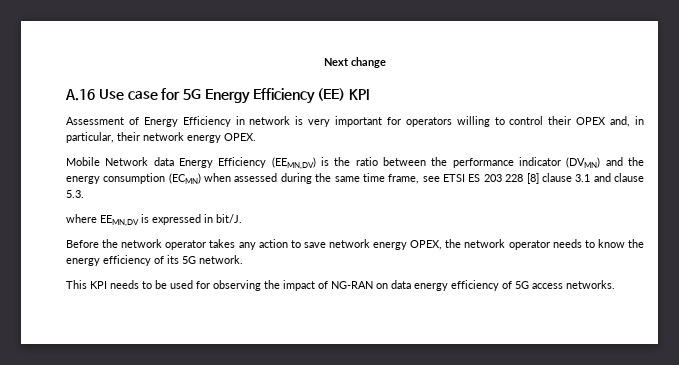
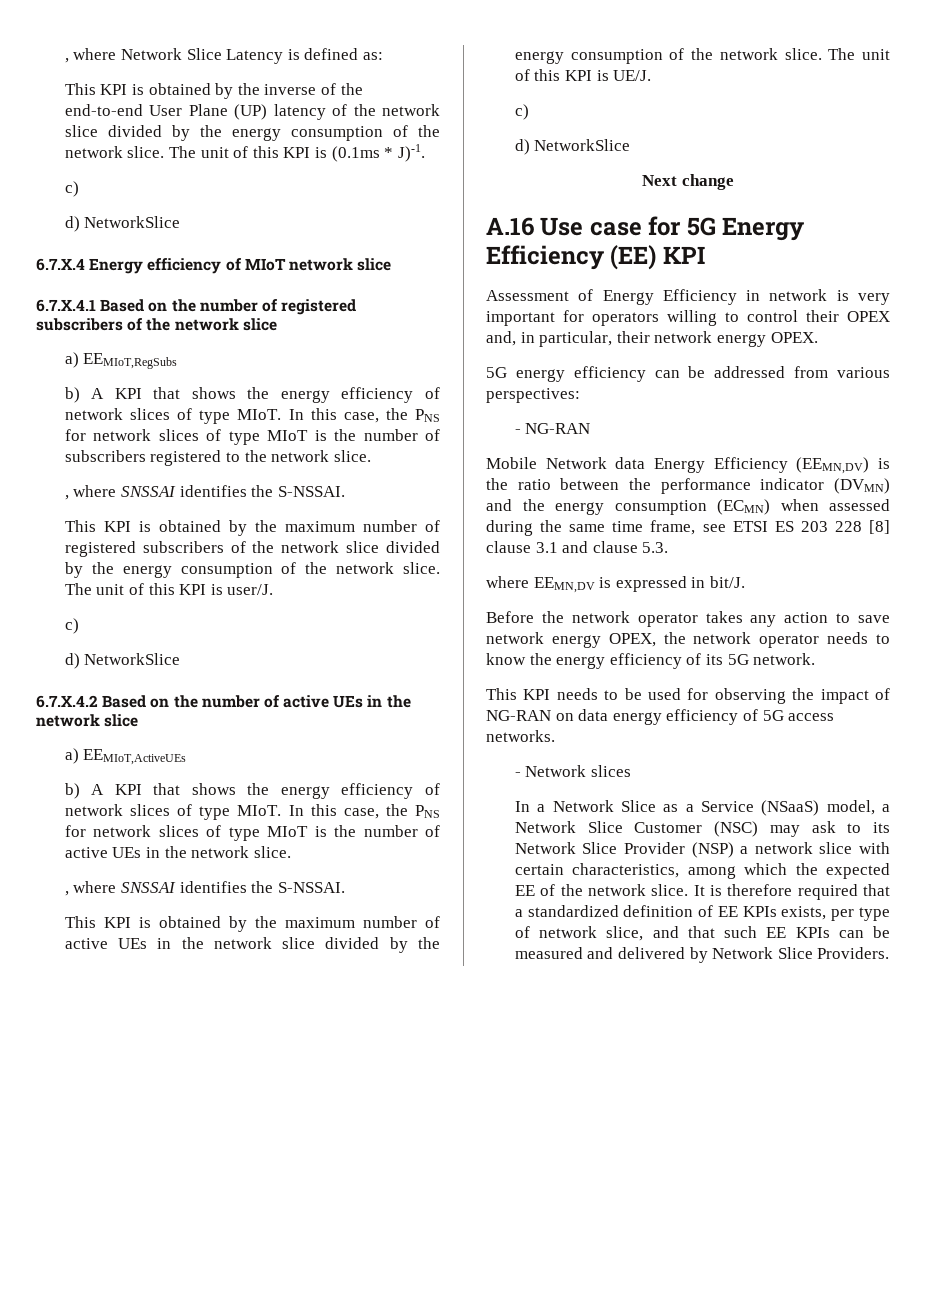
(324, 62) none -> [64,48,384,64] [64,83,363,99] [64,104,441,120] [64,125,440,141] [64,144,425,162] [64,181,79,197] [64,216,181,232] [36,258,392,274] [36,299,357,315] [36,318,277,331] [64,352,178,369] [64,387,440,403] [64,408,440,424] [64,429,440,445] [64,450,371,466] [64,485,345,500] [64,520,440,536] [64,541,441,557] [64,562,440,578] [64,583,274,595] [64,618,79,634] [64,653,181,669] [36,695,411,708] [36,714,139,727] [64,748,187,765] [64,783,440,799] [64,804,440,820] [64,825,440,841] [64,846,291,858] [64,881,345,896] [64,916,440,932] [64,937,441,953] [514,48,890,64] [514,69,652,81] [514,104,529,120] [514,139,631,155] , where Network Slice Latency is defined as: // This KPI is obtained by the inverse of the end-to-end User Plane (UP) latency of the network slice divided by the energy consumption of the network slice. The unit of this KPI is (0.1ms * J)-1. // c) // d) NetworkSlice // 6.7.X.4 Energy efficiency of MIoT network slice // 6.7.X.4.1 Based on the number of registered subscribers of the network slice // a) EEMIoT,RegSubs // b) A KPI that shows the energy efficiency of network slices of type MIoT. In this case, the PNS for network slices of type MIoT is the number of subscribers registered to the network slice. // , where SNSSAI identifies the S-NSSAI. // This KPI is obtained by the maximum number of registered subscribers of the network slice divided by the energy consumption of the network slice. The unit of this KPI is user/J. // c) // d) NetworkSlice // 6.7.X.4.2 Based on the number of active UEs in the network slice // a) EEMIoT,ActiveUEs // b) A KPI that shows the energy efficiency of network slices of type MIoT. In this case, the PNS for network slices of type MIoT is the number of active UEs in the network slice. // , where SNSSAI identifies the S-NSSAI. // This KPI is obtained by the maximum number of active UEs in the network slice divided by the energy consumption of the network slice. The unit of this KPI is UE/J. // c) // d) NetworkSlice //
(256, 137) none -> [486,366,890,382] [486,388,580,403] [514,423,591,434] // 5G energy efficiency can be addressed from various perspectives: // - NG-RAN
(615, 284) none -> [514,765,632,777] [514,800,890,816] [514,821,890,837] [514,842,890,858] [514,863,890,879] [514,884,890,900] [514,905,890,921] [514,926,891,941] [514,947,890,963] // - Network slices // In a Network Slice as a Service (NSaaS) model, a Network Slice Customer (NSC) may ask to its Network Slice Provider (NSP) a network slice with certain characteristics, among which the expected EE of the network slice. It is therefore required that a standardized definition of EE KPIs exists, per type of network slice, and that such EE KPIs can be measured and delivered by Network Slice Providers.

